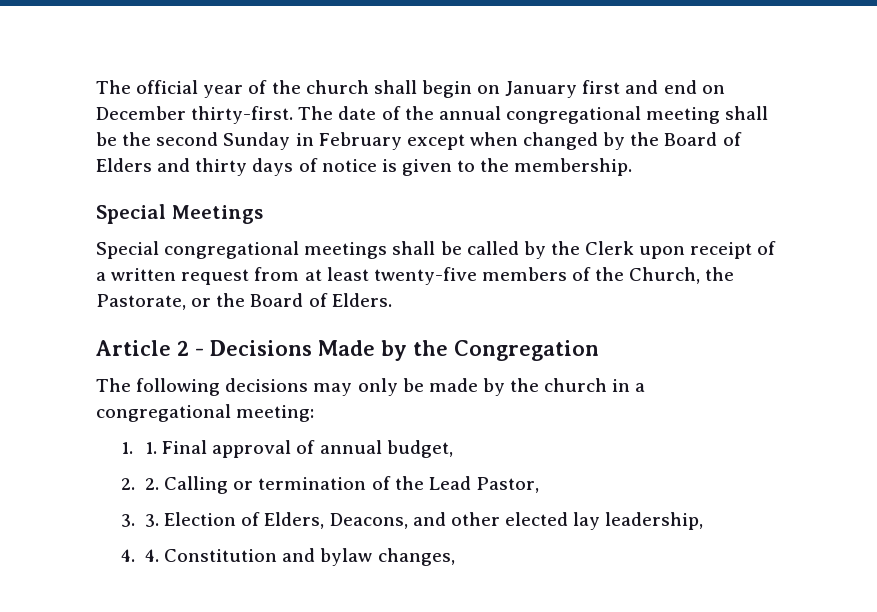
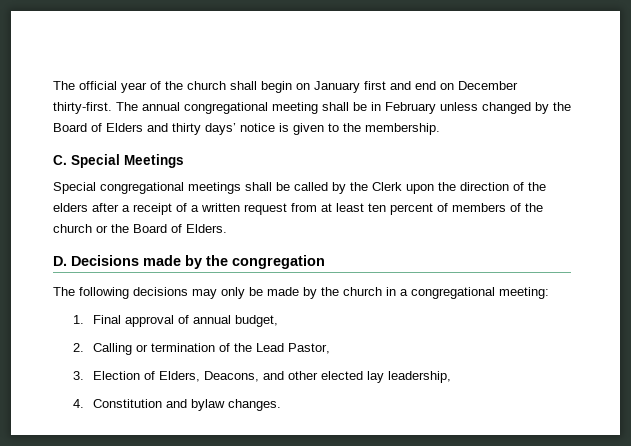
[338,106,434,120] date of the -> (138, 106) none
[122,132,518,150] the second Sunday in February except when -> [371,102,478,114] in February unless
[252,158,318,176] days of -> [205,123,236,135] days’
(633, 167) none -> [53,155,67,165] C.
(686, 252) none -> [438,182,546,191] [53,203,130,212] the direction of the elders after a
[373,267,735,285] [96,294,186,310] twenty-five members of the Church, the Pastorate, -> [368,203,543,215] [53,224,92,233] ten percent of members of the church
[96,340,599,361] Article 2 - Decisions Made by the Congregation -> [53,255,325,269] D. Decisions made by the congregation
[144,442,157,454] 1. -> (85, 319) none
[144,478,159,490] 2. -> (85, 347) none
[144,514,159,527] 3. -> (85, 375) none
[144,549,159,562] 4. -> (85, 403) none
[377,548,455,566] changes, -> [228,399,282,411] changes.

